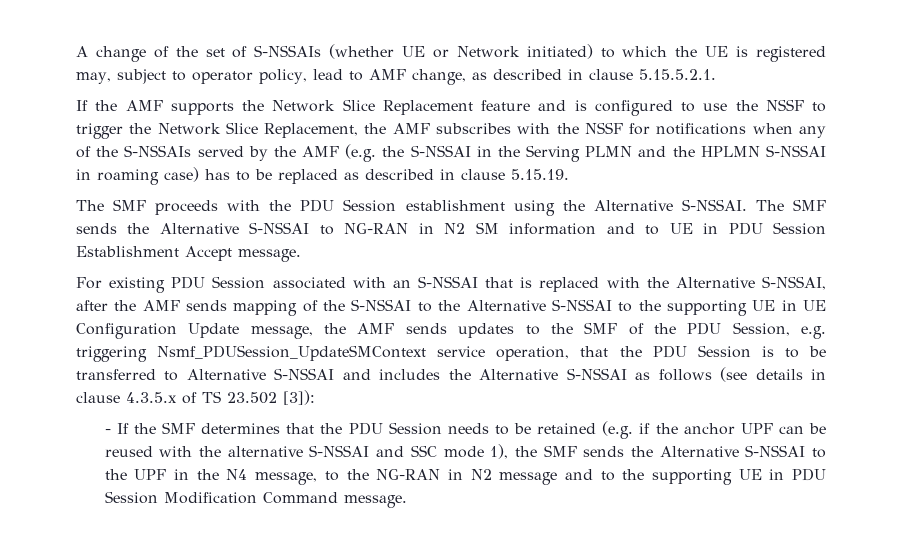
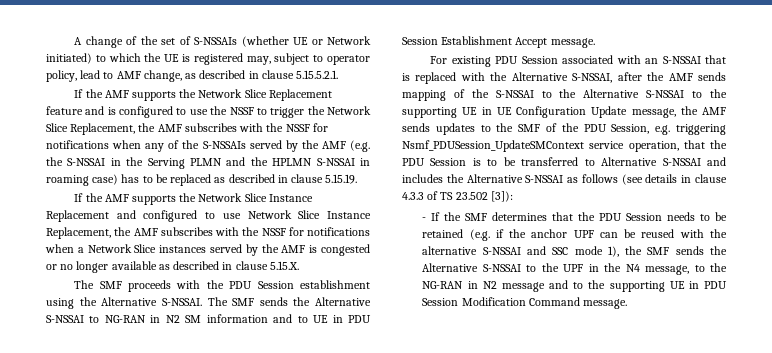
(569, 174) none -> [74,193,313,205] [46,210,372,222] [46,227,370,239] [45,244,370,256] [46,261,299,273] // If the AMF supports the Network Slice Instance Replacement and configured to use Network Slice Instance Replacement, the AMF subscribes with the NSSF for notifications when a Network Slice instances served by the AMF is congested or no longer available as described in clause 5.15.X.
[126,392,177,403] 4.3.5.x -> [402,192,424,200] 4.3.3

